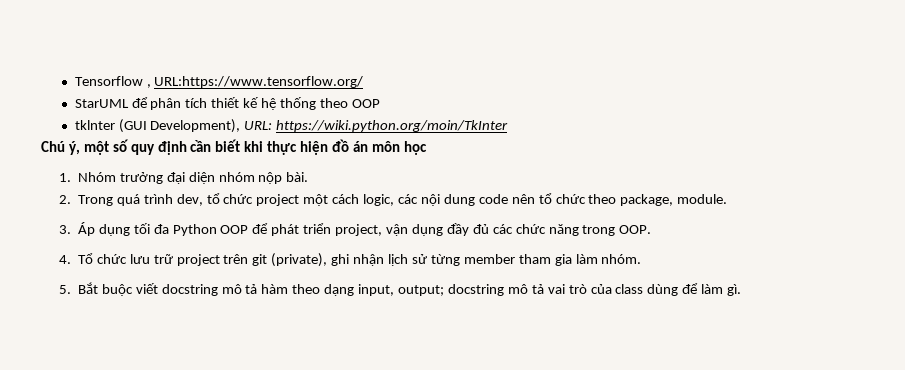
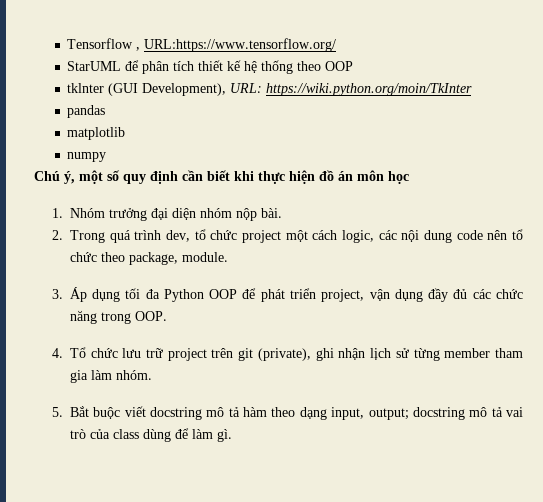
(509, 126) none -> [67,105,106,118] [67,127,126,140] [67,152,107,162] // pandas // matplotlib // numpy

